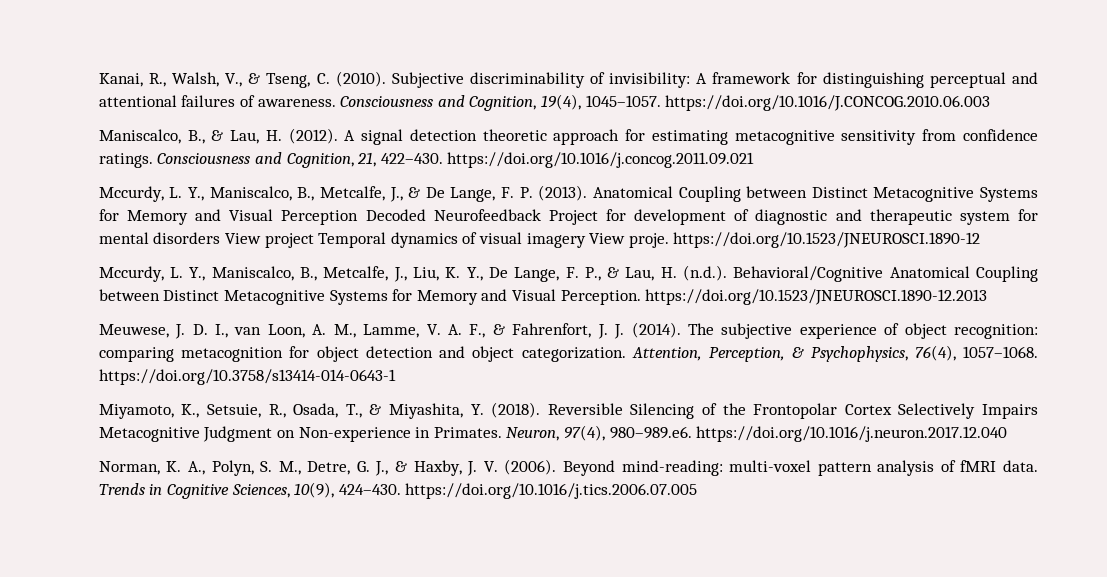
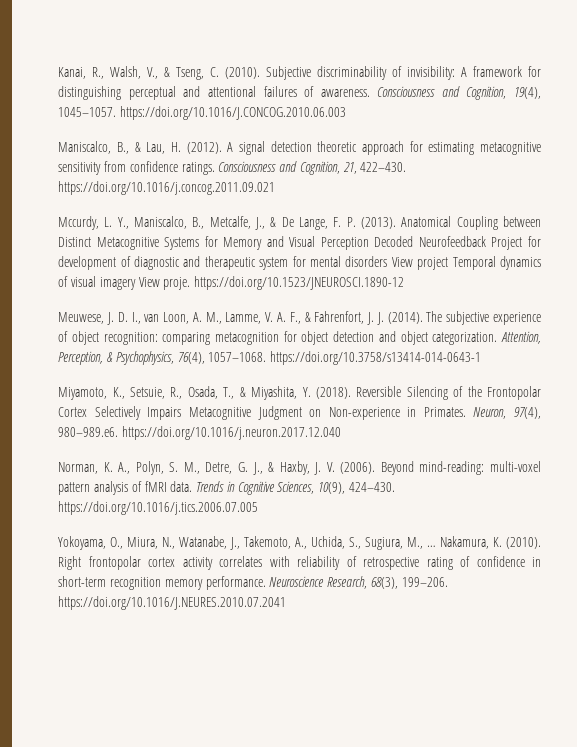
[98,265,1038,282] [98,289,988,305] // Mccurdy, L. Y., Maniscalco, B., Metcalfe, J., Liu, K. Y., De Lange, F. P., & Lau, H. (n.d.). Behavioral/Cognitive Anatomical Coupling between Distinct Metacognitive Systems for Memory and Visual Perception. https://doi.org/10.1523/JNEUROSCI.1890-12.2013 -> (405, 283) none
(698, 491) none -> [58,536,541,550] [58,556,542,570] [58,576,448,590] [58,596,287,610] // Yokoyama, O., Miura, N., Watanabe, J., Takemoto, A., Uchida, S., Sugiura, M., … Nakamura, K. (2010). Right frontopolar cortex activity correlates with reliability of retrospective rating of confidence in short-term recognition memory performance. Neuroscience Research, 68(3), 199–206. https://doi.org/10.1016/J.NEURES.2010.07.2041

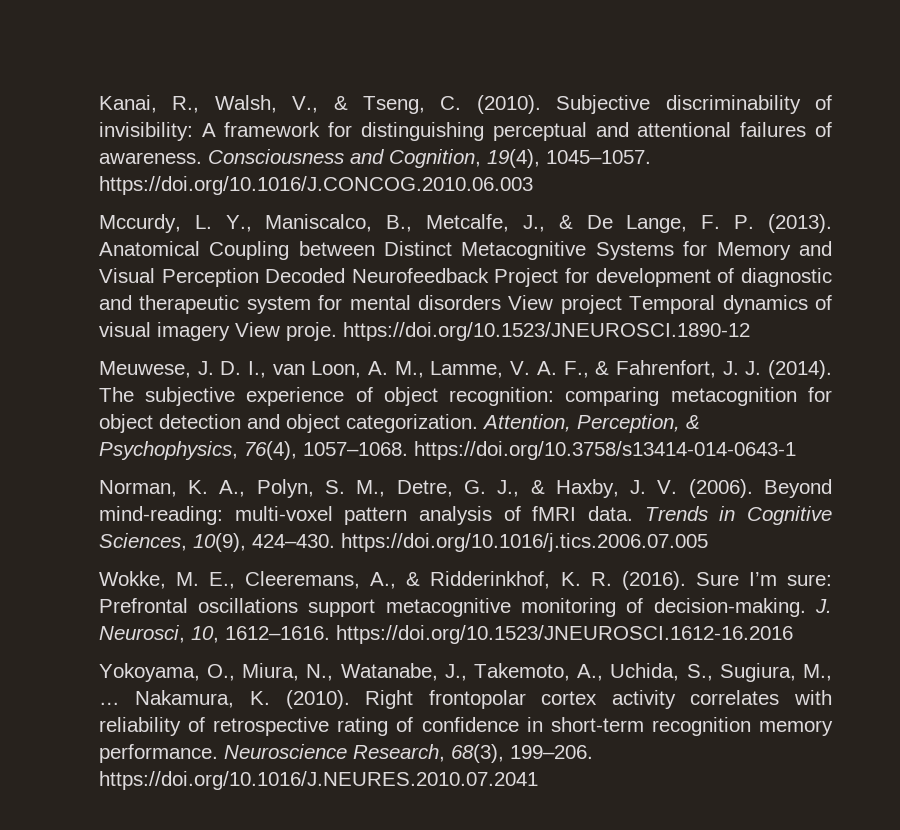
[58,141,541,155] [58,161,407,175] [58,181,276,195] // Maniscalco, B., & Lau, H. (2012). A signal detection theoretic approach for estimating metacognitive sensitivity from confidence ratings. Consciousness and Cognition, 21, 422–430. https://doi.org/10.1016/j.concog.2011.09.021 -> (533, 185) none
[58,386,541,400] [58,406,542,420] [58,426,341,440] // Miyamoto, K., Setsuie, R., Osada, T., & Miyashita, Y. (2018). Reversible Silencing of the Frontopolar Cortex Selectively Impairs Metacognitive Judgment on Non-experience in Primates. Neuron, 97(4), 980–989.e6. https://doi.org/10.1016/j.neuron.2017.12.040 -> (796, 450) none
(259, 508) none -> [98,571,833,590] [98,598,832,617] [98,625,793,644] // Wokke, M. E., Cleeremans, A., & Ridderinkhof, K. R. (2016). Sure I’m sure: Prefrontal oscillations support metacognitive monitoring of decision-making. J. Neurosci, 10, 1612–1616. https://doi.org/10.1523/JNEUROSCI.1612-16.2016

